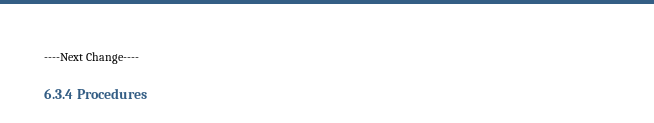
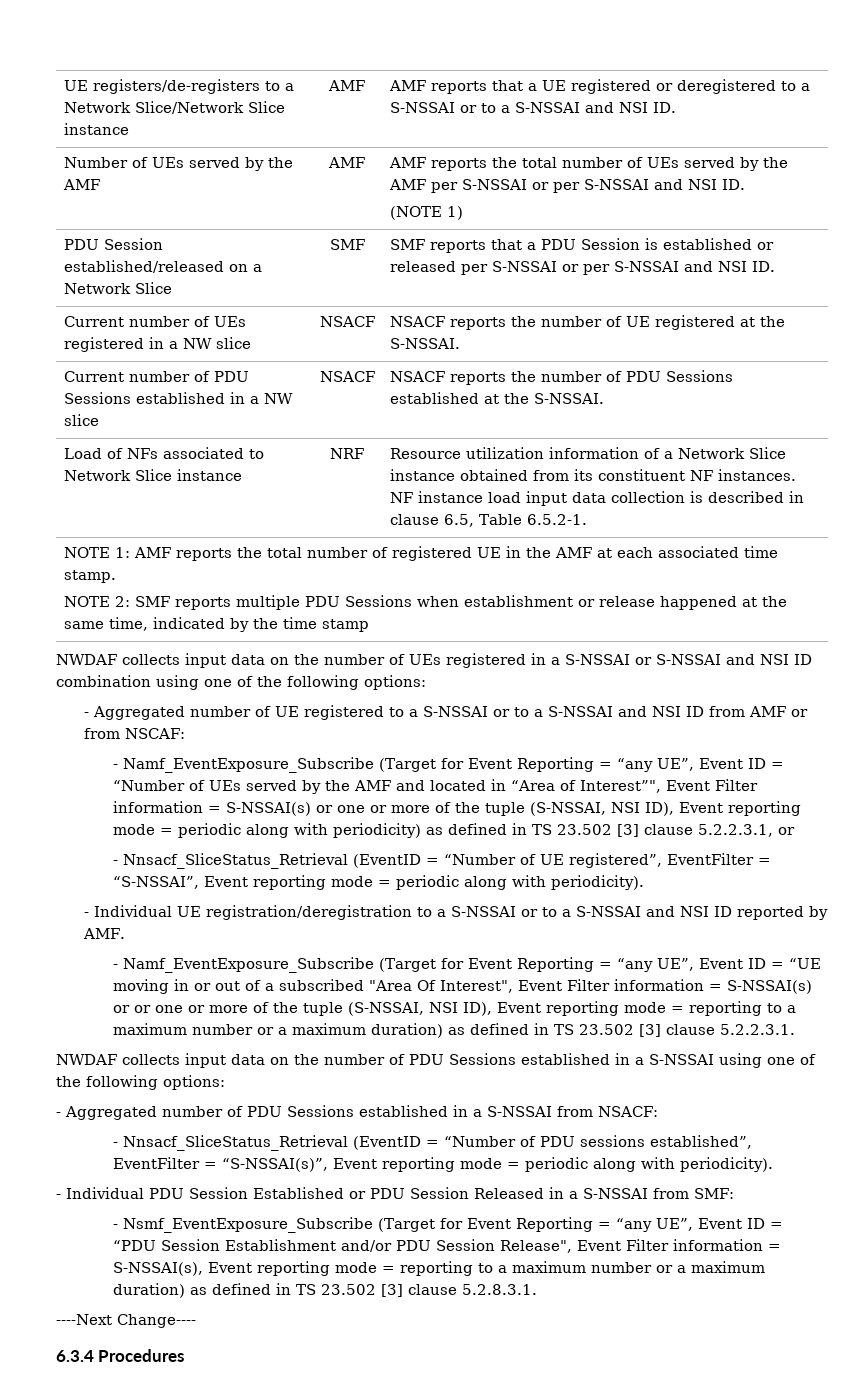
(44, 57) none -> [63,79,294,94] [63,101,285,114] [63,123,129,135] [328,80,365,91] [388,79,810,94] [389,102,676,113] [63,157,293,171] [62,179,100,190] [328,157,365,168] [388,157,788,171] [388,179,745,193] [389,206,463,220] [63,238,163,250] [63,260,262,273] [63,282,172,294] [329,239,365,250] [389,238,774,253] [389,261,775,275] [63,316,246,327] [63,337,251,352] [319,316,375,327] [389,315,785,330] [389,338,460,349] [63,371,249,382] [63,392,293,404] [63,414,99,426] [319,371,375,382] [389,370,733,385] [389,392,604,404] [63,447,264,459] [63,469,242,481] [330,448,364,459] [389,447,786,459] [389,469,796,481] [389,491,804,506] [389,514,587,527] [63,546,778,561] [63,570,116,583] [63,595,787,610] [63,617,369,632] [56,653,812,668] [56,675,426,690] [84,705,809,720] [84,728,186,739] [112,757,784,773] [112,779,758,794] [112,801,801,816] [112,823,795,838] [112,853,771,869] [112,875,644,890] [84,905,829,920] [83,928,126,939] [112,957,821,973] [112,979,812,994] [112,1001,796,1016] [112,1023,795,1038] [56,1053,816,1068] [56,1075,225,1090] [56,1105,658,1120] [112,1135,752,1151] [112,1157,773,1172] [56,1187,734,1199] [112,1217,783,1233] [112,1239,781,1253] [112,1261,765,1276] [112,1283,537,1298] UE registers/de-registers to a Network Slice/Network Slice instance | AMF | AMF reports that a UE registered or deregistered to a S-NSSAI or to a S-NSSAI and NSI ID. // Number of UEs served by the AMF | AMF | AMF reports the total number of UEs served by the AMF per S-NSSAI or per S-NSSAI and NSI ID. // (NOTE 1) // PDU Session established/released on a Network Slice | SMF | SMF reports that a PDU Session is established or released per S-NSSAI or per S-NSSAI and NSI ID. // Current number of UEs registered in a NW slice | NSACF | NSACF reports the number of UE registered at the S-NSSAI. // Current number of PDU Sessions established in a NW slice | NSACF | NSACF reports the number of PDU Sessions established at the S-NSSAI. // Load of NFs associated to Network Slice instance | NRF | Resource utilization information of a Network Slice instance obtained from its constituent NF instances. NF instance load input data collection is described in clause 6.5, Table 6.5.2-1. // NOTE 1: AMF reports the total number of registered UE in the AMF at each associated time stamp. // NOTE 2: SMF reports multiple PDU Sessions when establishment or release happened at the same time, indicated by the time stamp // NWDAF collects input data on the number of UEs registered in a S-NSSAI or S-NSSAI and NSI ID combination using one of the following options: // - Aggregated number of UE registered to a S-NSSAI or to a S-NSSAI and NSI ID from AMF or from NSCAF: // - Namf_EventExposure_Subscribe (Target for Event Reporting = “any UE”, Event ID = “Number of UEs served by the AMF and located in “Area of Interest”", Event Filter information = S-NSSAI(s) or one or more of the tuple (S-NSSAI, NSI ID), Event reporting mode = periodic along with periodicity) as defined in TS 23.502 [3] clause 5.2.2.3.1, or // - Nnsacf_SliceStatus_Retrieval (EventID = “Number of UE registered”, EventFilter = “S-NSSAI”, Event reporting mode = periodic along with periodicity). // - Individual UE registration/deregistration to a S-NSSAI or to a S-NSSAI and NSI ID reported by AMF. // - Namf_EventExposure_Subscribe (Target for Event Reporting = “any UE”, Event ID = “UE moving in or out of a subscribed "Area Of Interest", Event Filter information = S-NSSAI(s) or or one or more of the tuple (S-NSSAI, NSI ID), Event reporting mode = reporting to a maximum number or a maximum duration) as defined in TS 23.502 [3] clause 5.2.2.3.1. // NWDAF collects input data on the number of PDU Sessions established in a S-NSSAI using one of the following options: // - Aggregated number of PDU Sessions established in a S-NSSAI from NSACF: // - Nnsacf_SliceStatus_Retrieval (EventID = “Number of PDU sessions established”, EventFilter = “S-NSSAI(s)”, Event reporting mode = periodic along with periodicity). // - Individual PDU Session Established or PDU Session Released in a S-NSSAI from SMF: // - Nsmf_EventExposure_Subscribe (Target for Event Reporting = “any UE”, Event ID = “PDU Session Establishment and/or PDU Session Release", Event Filter information = S-NSSAI(s), Event reporting mode = reporting to a maximum number or a maximum duration) as defined in TS 23.502 [3] clause 5.2.8.3.1. //

